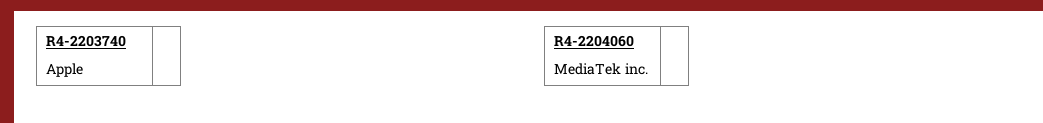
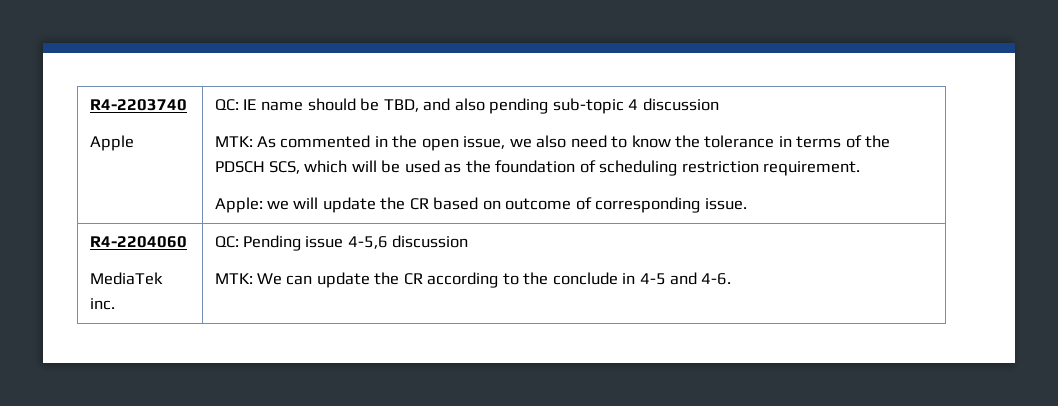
[554,35,635,47] [554,63,648,75] // R4-2204060 // MediaTek inc. | -> [214,98,719,114] [214,135,891,151] [214,160,860,176] [214,197,747,213] [89,236,187,248] [89,272,163,285] [89,298,115,310] [214,235,469,251] [214,272,732,288] QC: IE name should be TBD, and also pending sub-topic 4 discussion // MTK: As commented in the open issue, we also need to know the tolerance in terms of the PDSCH SCS, which will be used as the foundation of scheduling restriction requirement. // Apple: we will update the CR based on outcome of corresponding issue. // R4-2204060 // MediaTek inc. | QC: Pending issue 4-5,6 discussion // MTK: We can update the CR according to the conclude in 4-5 and 4-6.

